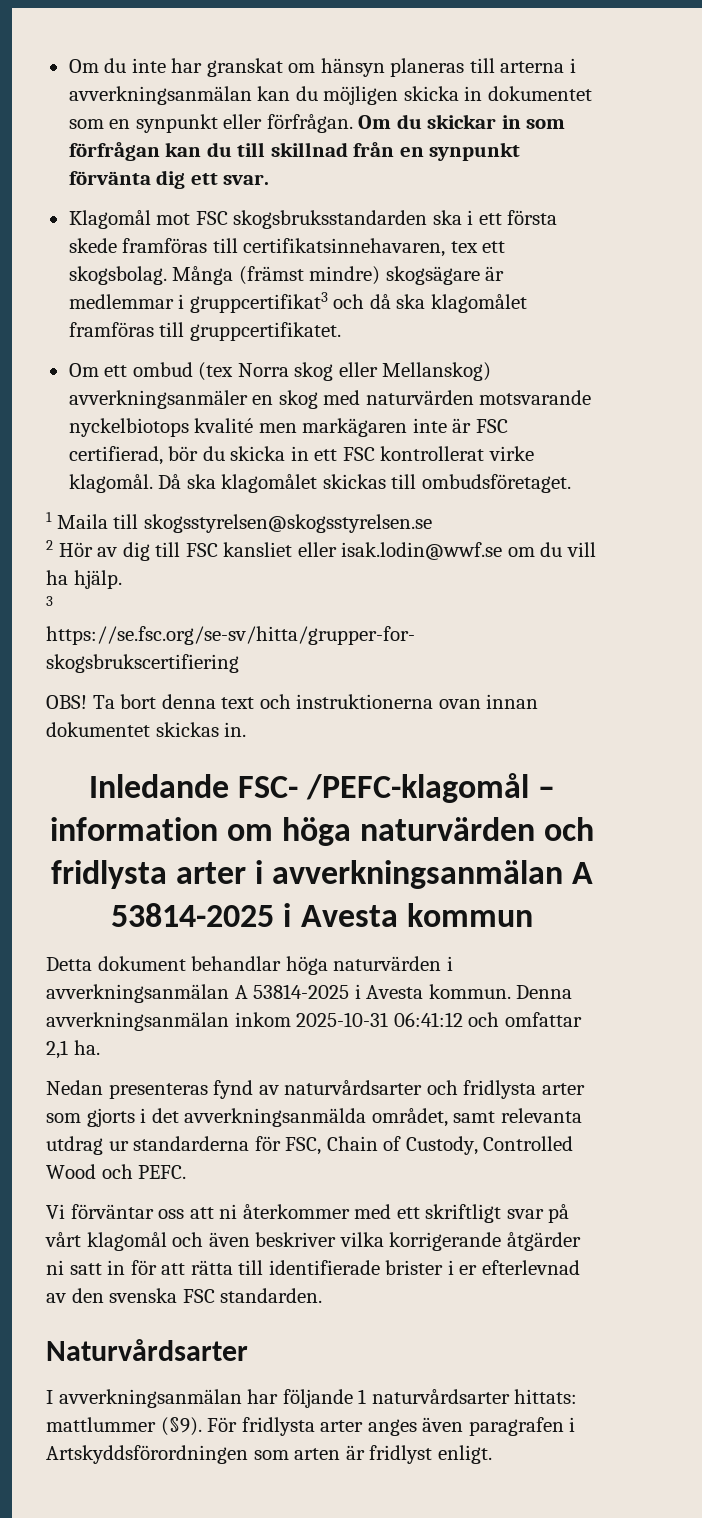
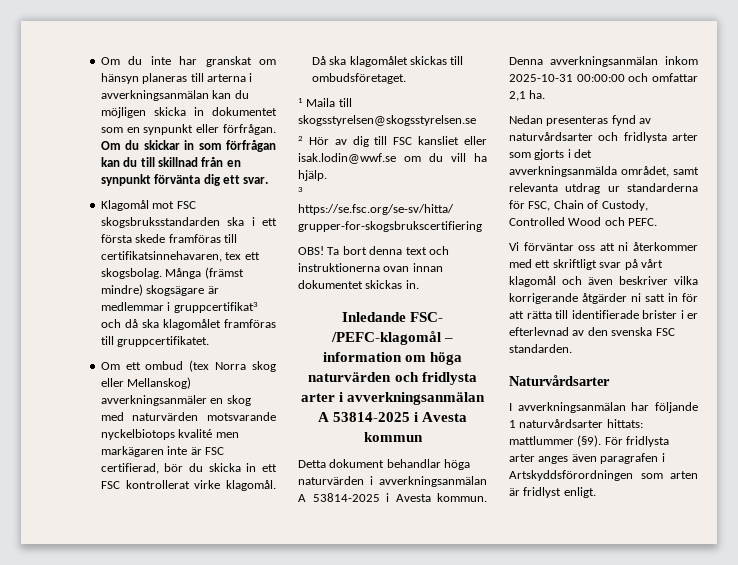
[393,1012,463,1027] 06:41:12 -> [576,74,625,82] 00:00:00

